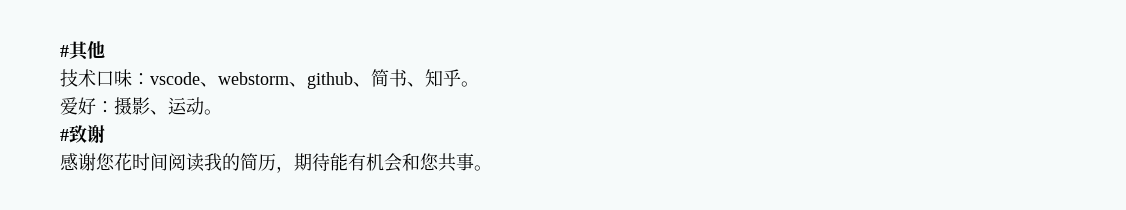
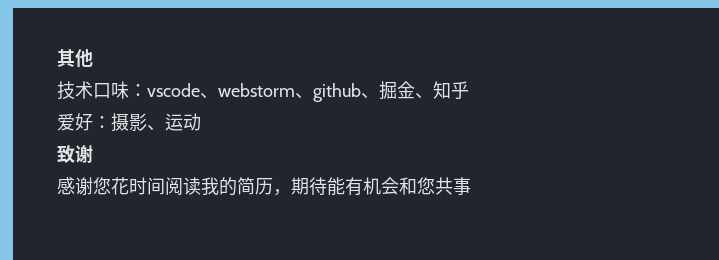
[60,45,69,57] # -> (57, 58) none
[371,69,407,87] 简书 -> [379,81,415,100] 掘金
[461,81,479,87] 。 -> (469, 90) none
[204,109,222,115] [60,129,69,141] 。 // # -> (201, 122) //
[474,165,492,171] 。 -> (471, 186) none

